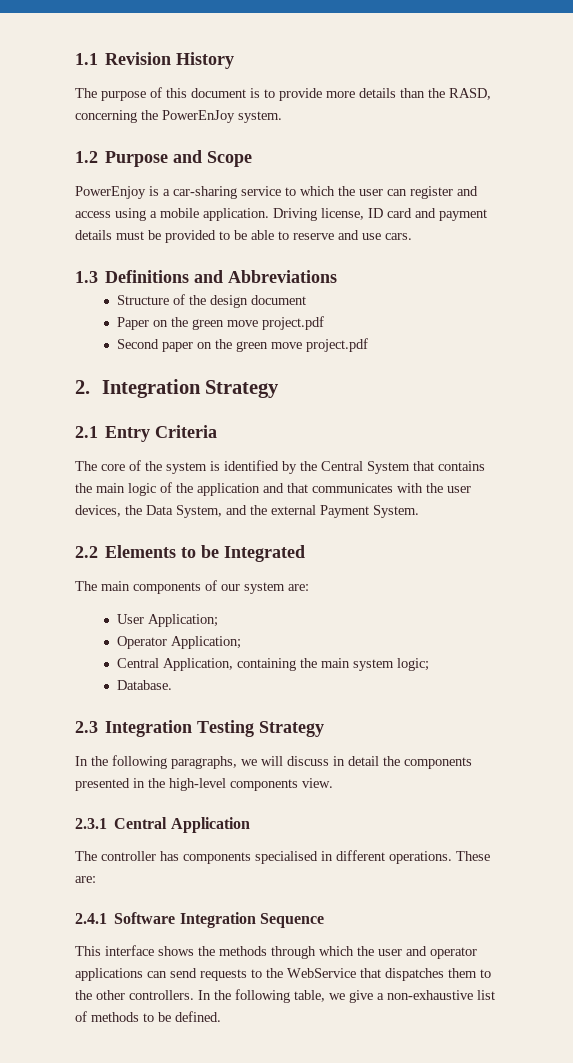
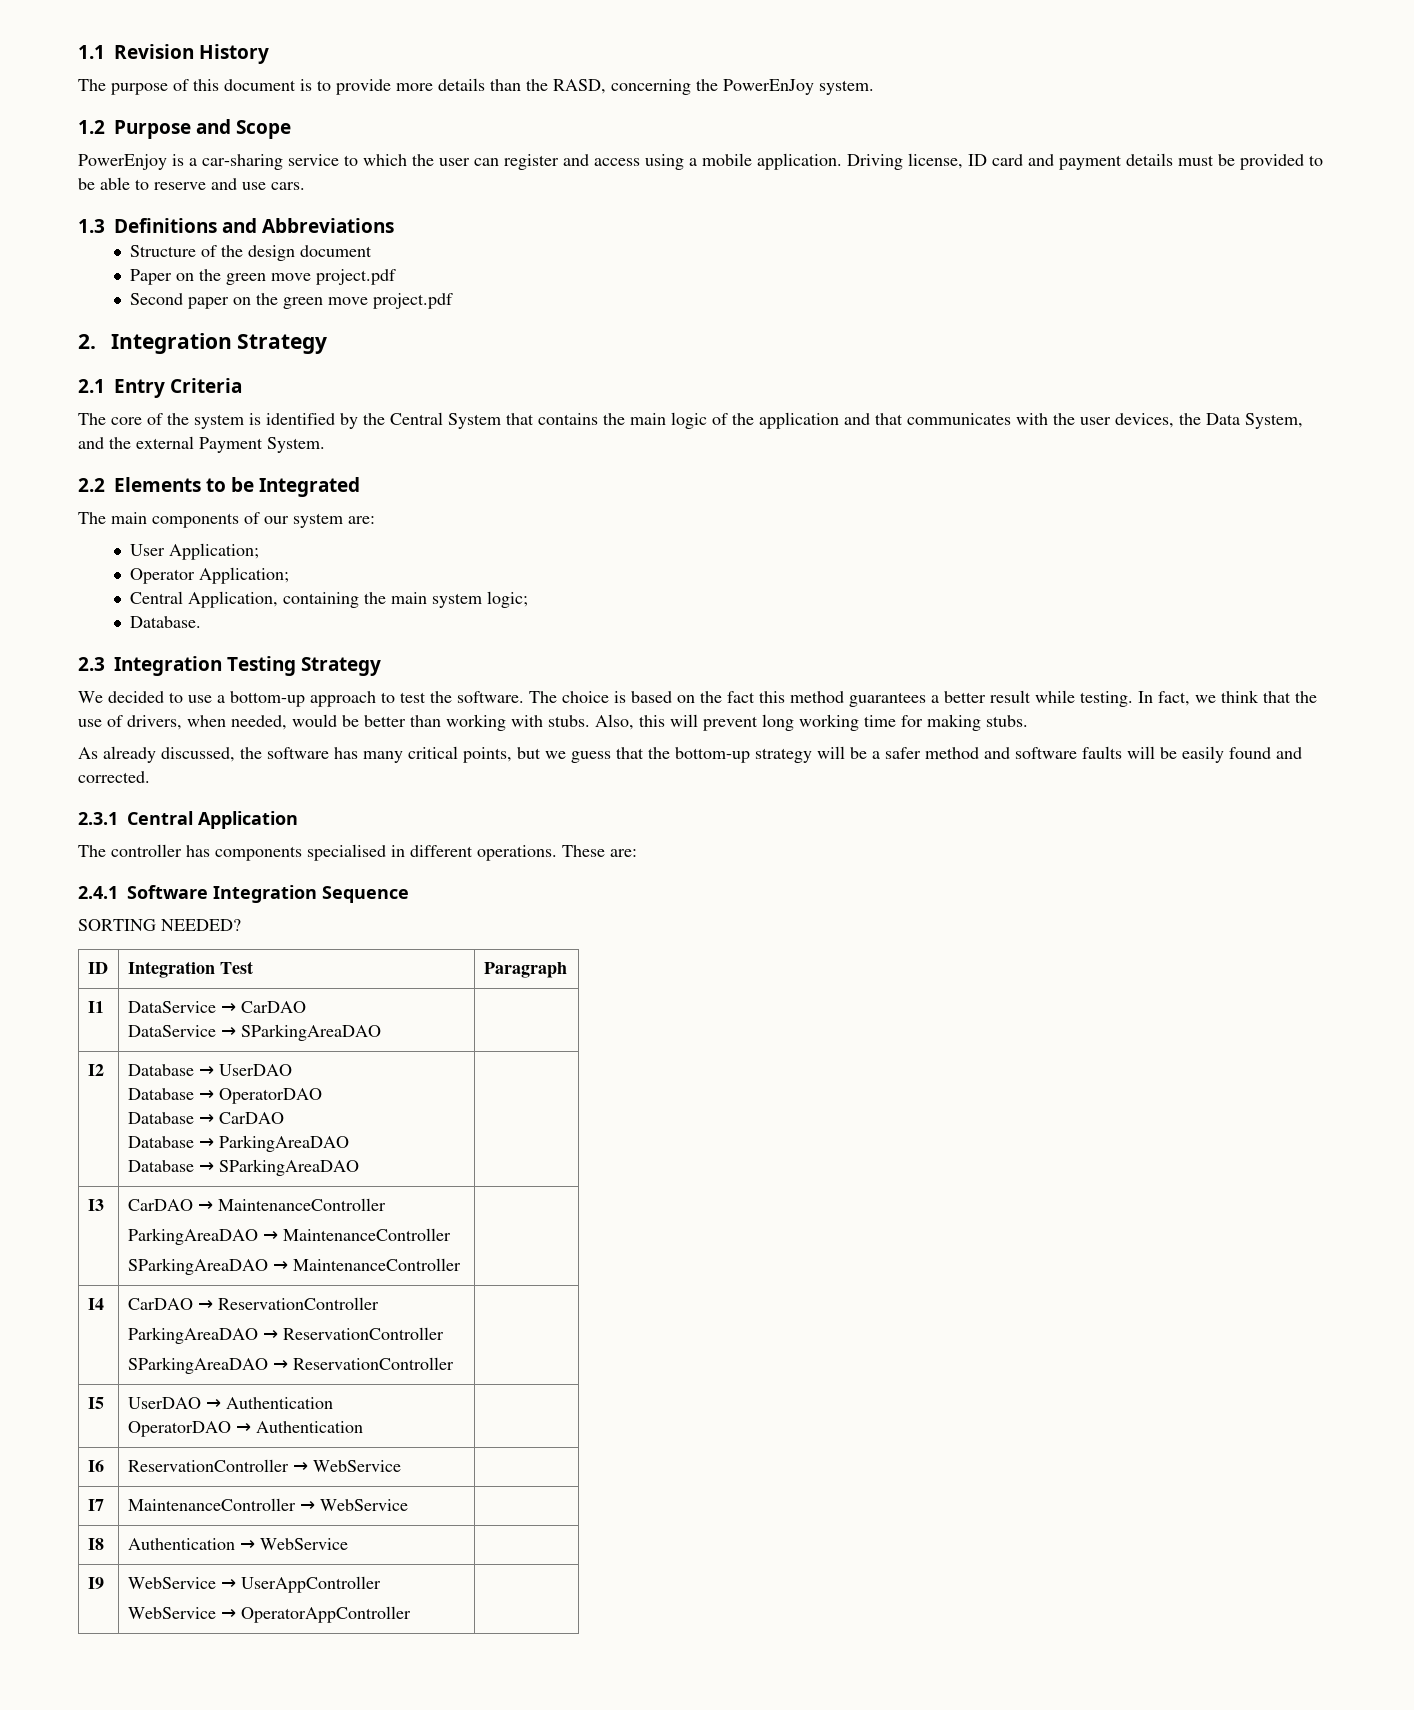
[75,755,472,769] [75,778,333,791] In the following paragraphs, we will discuss in detail the components presented in the high-level components view. -> [78,690,1317,707] [78,714,1028,731] [78,746,1302,763] [78,771,150,783] We decided to use a bottom-up approach to test the software. The choice is based on the fact this method guarantees a better result while testing. In fact, we think that the use of drivers, when needed, would be better than working with stubs. Also, this will prevent long working time for making stubs. // As already discussed, the software has many critical points, but we guess that the bottom-up strategy will be a safer method and software faults will be easily found and corrected.
[75,945,477,959] [75,968,491,981] [75,989,495,1003] [75,1011,221,1022] This interface shows the methods through which the user and operator applications can send requests to the WebService that dispatches them to the other controllers. In the following table, we give a non-exhaustive list of methods to be defined. -> [78,919,241,931] [87,962,108,974] [127,961,253,978] [483,962,567,978] [87,1001,104,1013] [127,1001,306,1013] [127,1024,381,1041] [87,1064,104,1076] [127,1064,292,1076] [127,1088,322,1104] [127,1112,284,1124] [127,1135,349,1152] [127,1159,359,1176] [87,1199,104,1211] [127,1198,386,1211] [127,1228,451,1245] [127,1258,461,1275] [87,1298,104,1310] [127,1297,379,1310] [127,1327,444,1344] [127,1357,454,1374] [87,1397,104,1409] [127,1397,333,1409] [127,1421,363,1437] [87,1460,104,1472] [127,1459,401,1472] [87,1499,104,1511] [127,1498,408,1511] [87,1538,104,1550] [127,1538,348,1550] [87,1577,104,1589] [127,1576,381,1593] [127,1606,411,1623] SORTING NEEDED? // ID | Integration Test | Paragraph // I1 | DataService → CarDAO // DataService → SParkingAreaDAO | // I2 | Database → UserDAO // Database → OperatorDAO // Database → CarDAO // Database → ParkingAreaDAO // Database → SParkingAreaDAO | // I3 | CarDAO → MaintenanceController // ParkingAreaDAO → MaintenanceController // SParkingAreaDAO → MaintenanceController | // I4 | CarDAO → ReservationController // ParkingAreaDAO → ReservationController // SParkingAreaDAO → ReservationController | // I5 | UserDAO → Authentication // OperatorDAO → Authentication | // I6 | ReservationController → WebService | // I7 | MaintenanceController → WebService | // I8 | Authentication → WebService | // I9 | WebService → UserAppController // WebService → OperatorAppController |

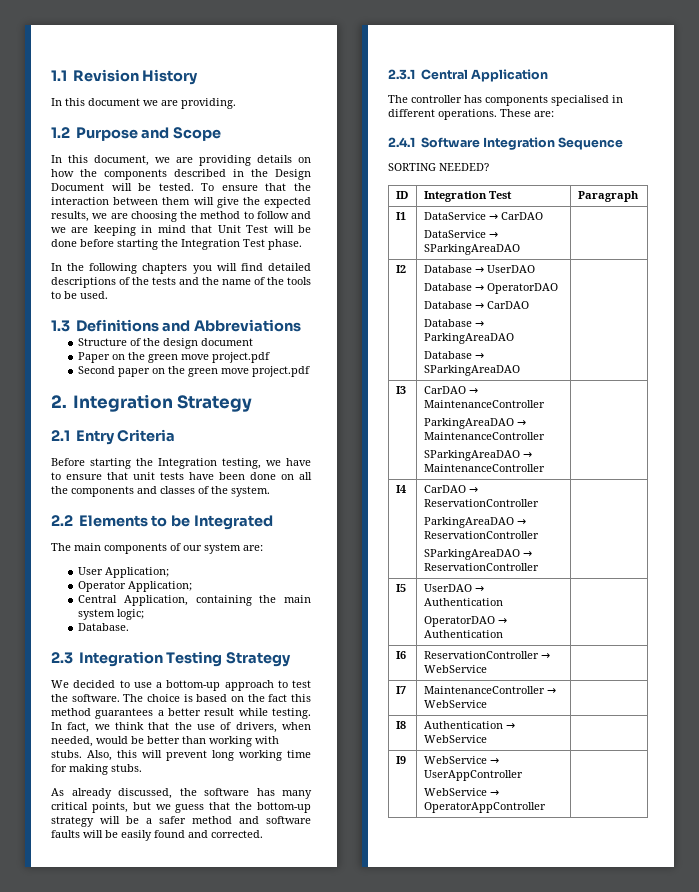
[78,78,874,95] [78,119,292,139] [78,153,1323,170] [78,177,305,190] The purpose of this document is to provide more details than the RASD, concerning the PowerEnJoy system. // 1.2 Purpose and Scope // PowerEnjoy is a car-sharing service to which the user can register and access using a mobile application. Driving license, ID card and payment details must be provided to be able to reserve and use cars. -> [51,98,236,109] [51,127,222,141] [51,155,311,166] [51,169,311,180] [51,183,312,191] [51,197,311,208] [51,211,311,222] [51,225,312,236] [51,239,302,250] [51,263,311,274] [51,277,311,288] [51,291,108,299] In this document we are providing. // 1.2 Purpose and Scope // In this document, we are providing details on how the components described in the Design Document will be tested. To ensure that the interaction between them will give the expected results, we are choosing the method to follow and we are keeping in mind that Unit Test will be done before starting the Integration Test phase. // In the following chapters you will find detailed descriptions of the tests and the name of the tools to be used.
[78,412,1303,429] [78,436,325,453] The core of the system is identified by the Central System that contains the main logic of the application and that communicates with the user devices, the Data System, and the external Payment System. -> [51,458,311,469] [51,472,312,480] [51,486,270,497] Before starting the Integration testing, we have to ensure that unit tests have been done on all the components and classes of the system.

